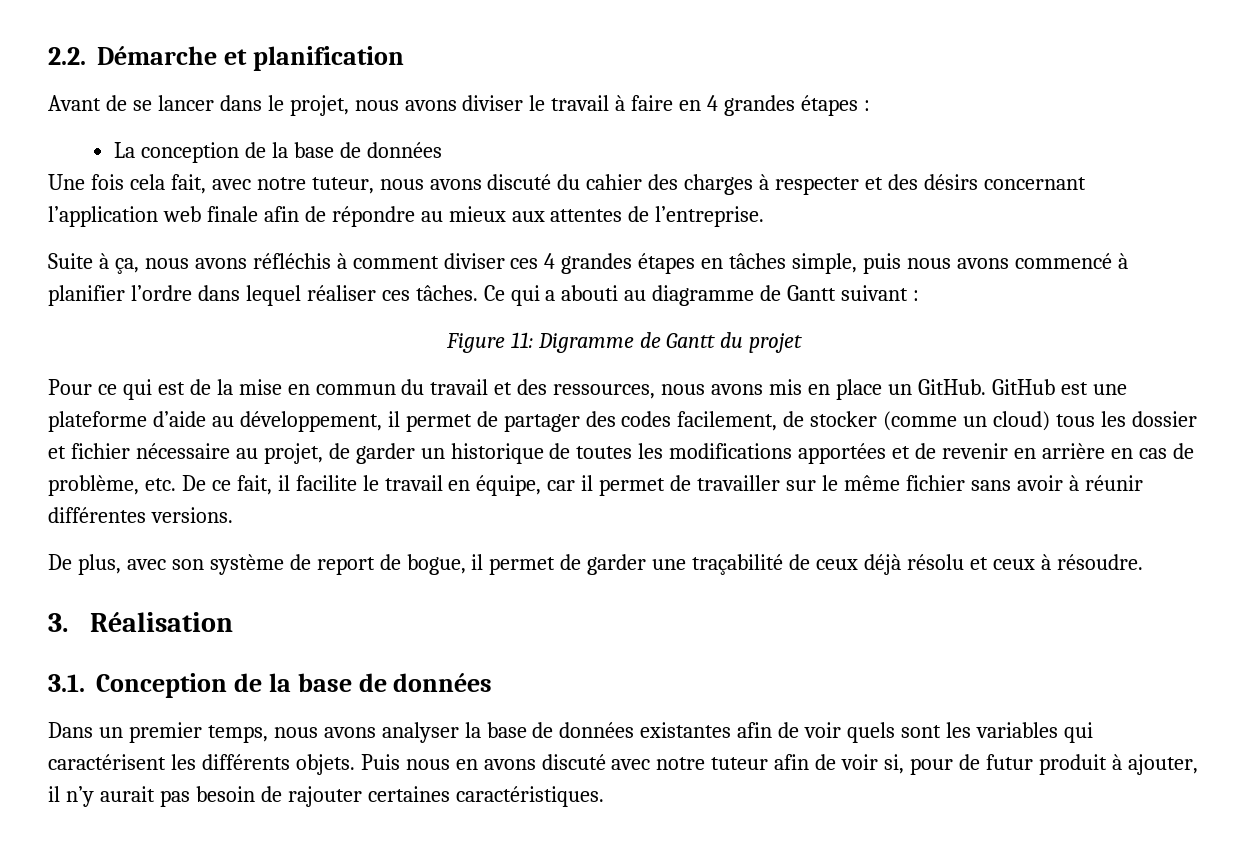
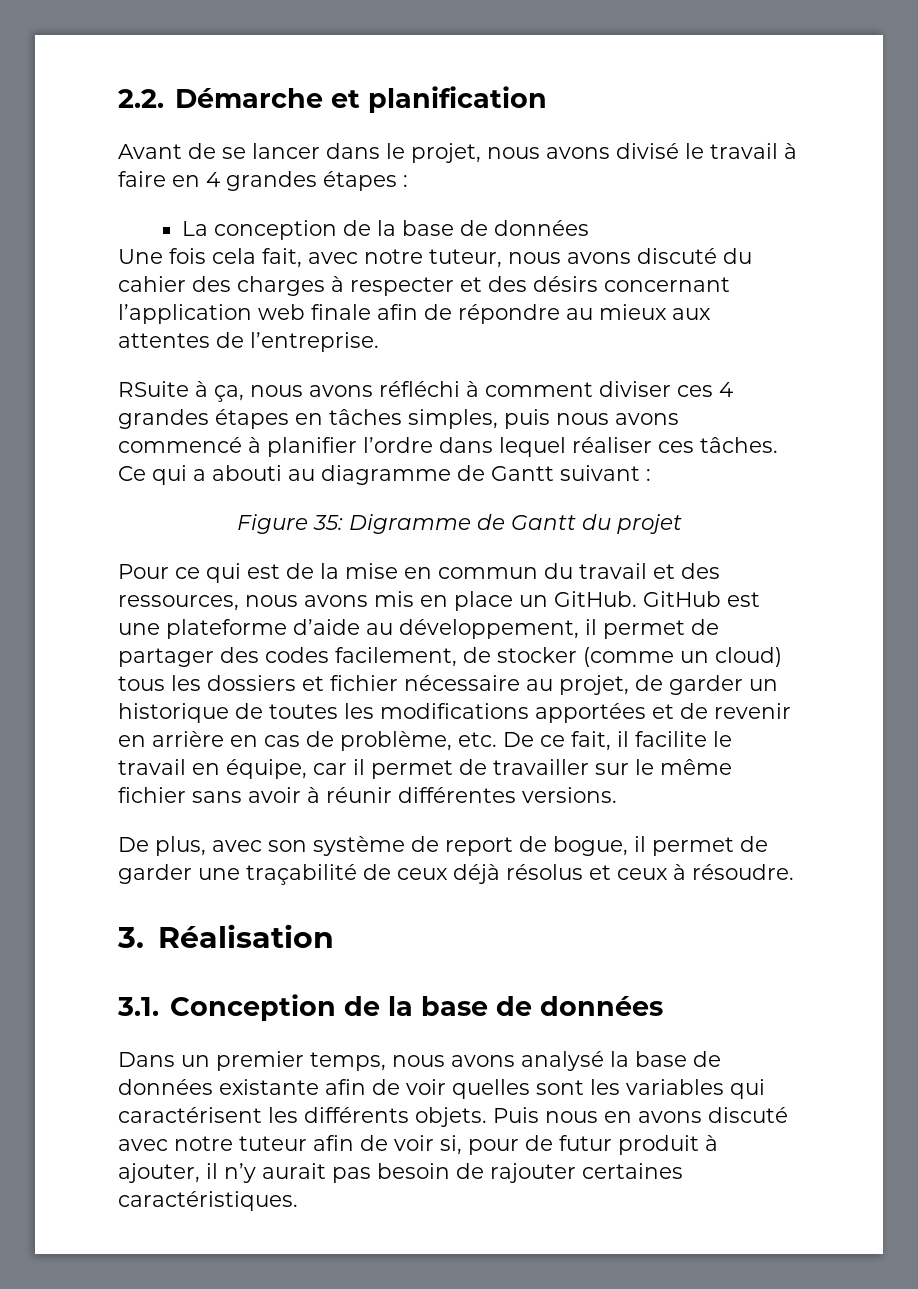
[462,95,524,111] diviser -> [616,143,679,159] divisé
[48,253,93,269] Suite -> [118,381,189,397] RSuite
[252,253,331,269] réfléchis -> [379,381,460,397] réfléchi
[792,253,858,274] simple, -> [408,409,498,429] simples,
[510,332,533,348] 11: -> [312,515,343,530] 35:
[1131,411,1197,427] dossier -> [207,675,296,691] dossiers
[906,554,964,570] résolu -> [506,864,583,880] résolus
[381,722,896,743] analyser la base de données existantes afin de voir quels -> [521,1051,721,1071] [118,1079,530,1099] analysé la base de données existante afin de voir quelles

